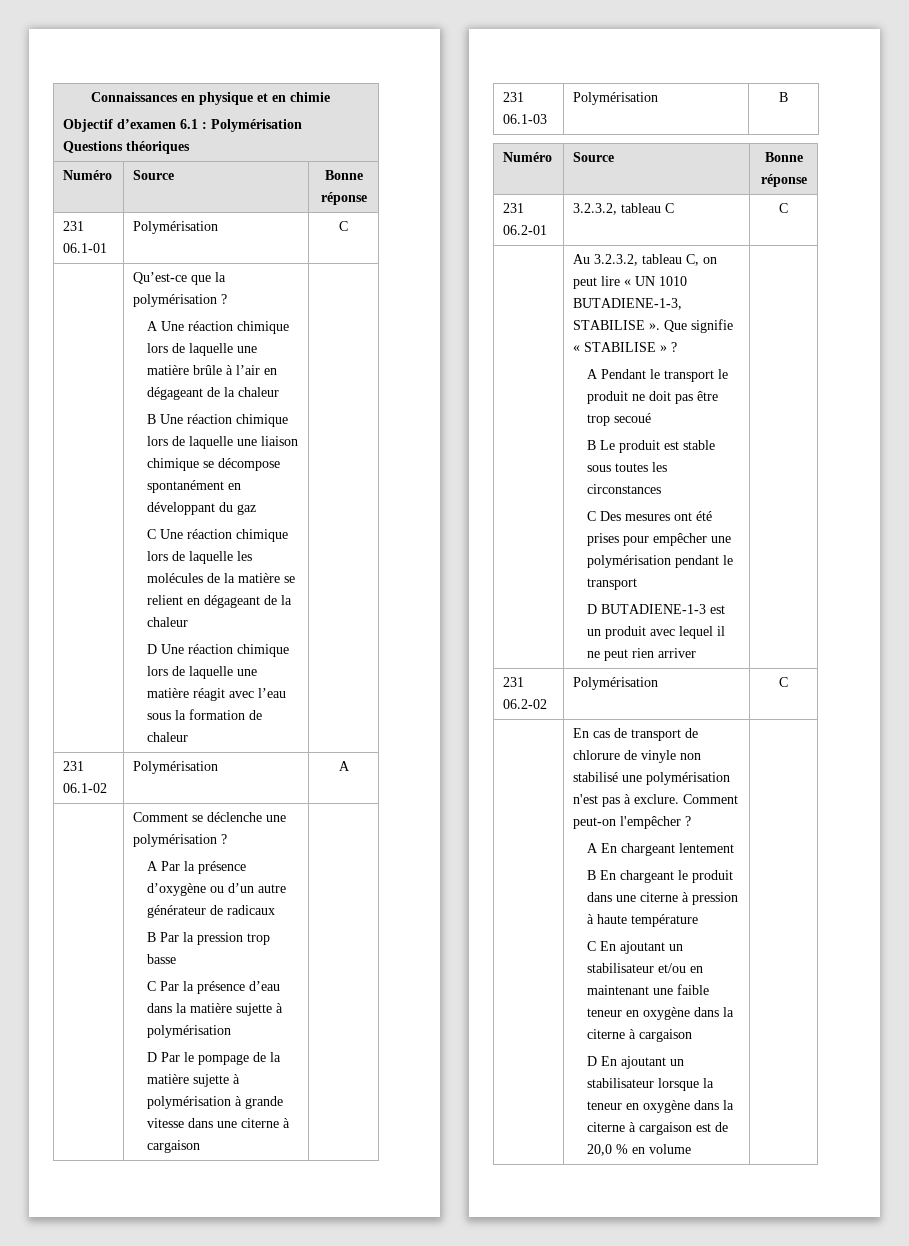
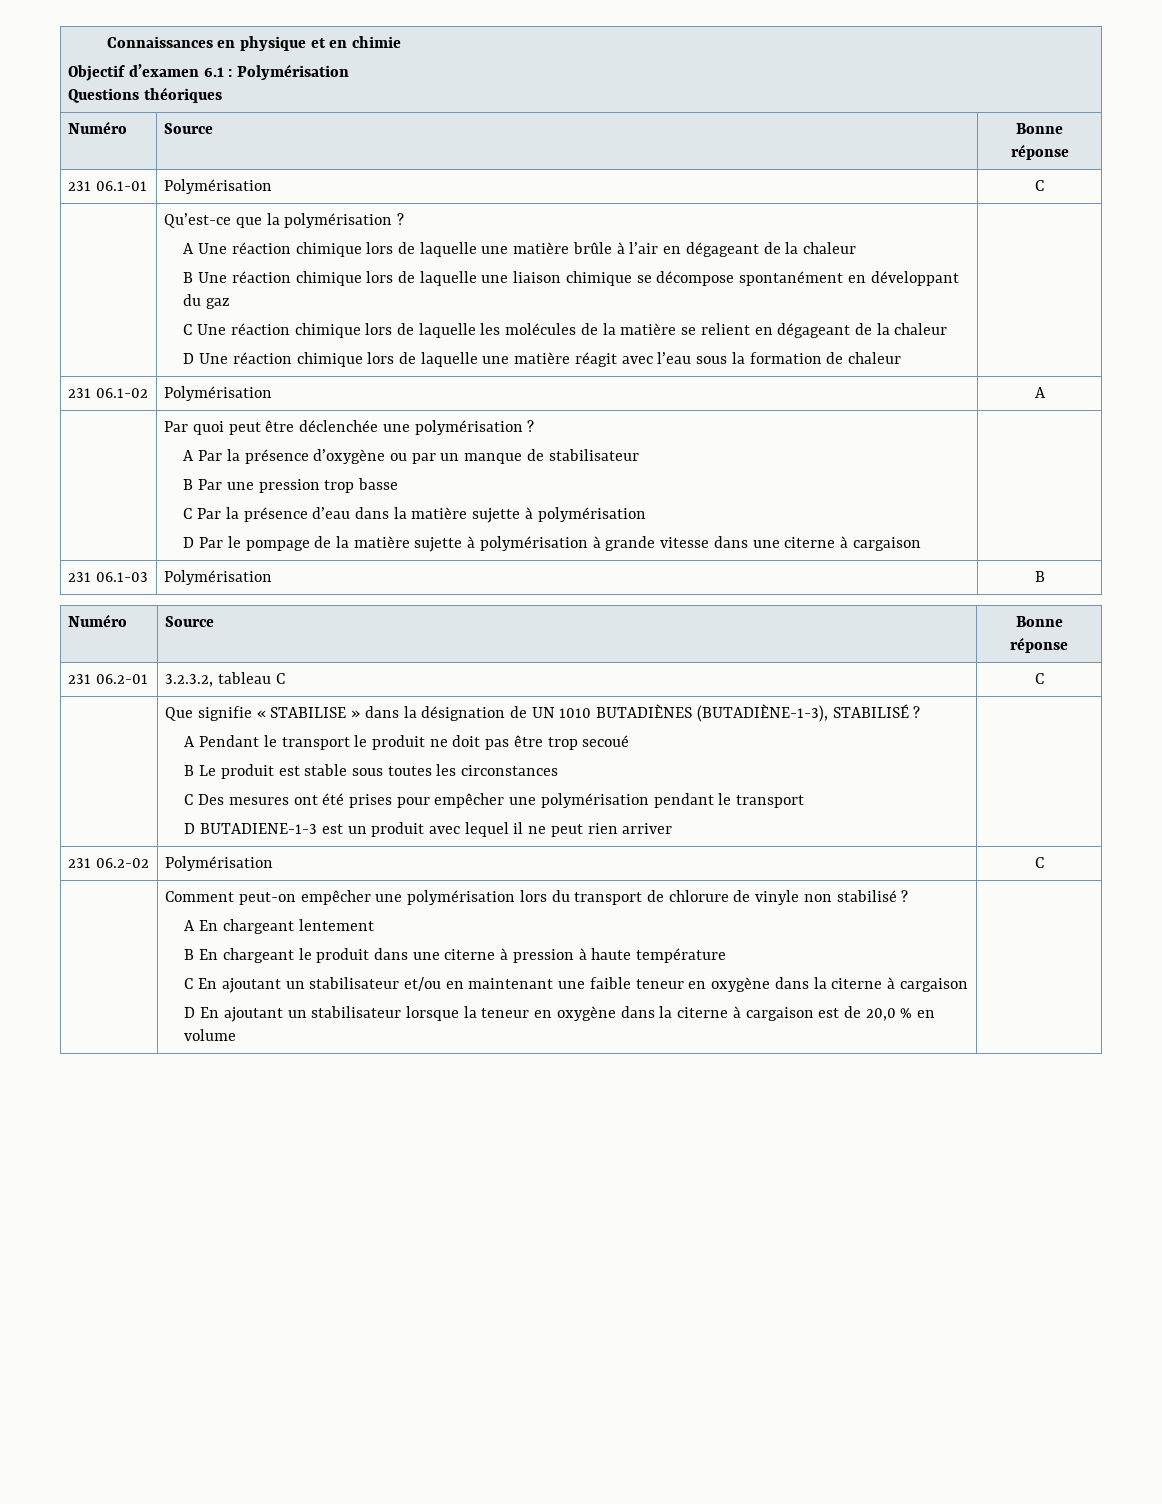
[132,812,262,822] Comment se déclenche -> [164,420,379,435] Par quoi peut être déclenchée
[227,883,286,893] [146,905,275,918] d’un autre générateur de radicaux -> [411,449,639,464] par un manque de stabilisateur
[182,932,194,942] la -> [226,482,254,490] une
[572,254,717,266] [572,276,687,289] [572,298,682,310] [572,320,660,330] Au 3.2.3.2, tableau C, on peut lire « UN 1010 BUTADIENE-1-3, STABILISE ». -> (1044, 678) none
(667, 348) none -> [364,704,909,722] dans la désignation de UN 1010 BUTADIÈNES (BUTADIÈNE-1-3), STABILISÉ
[572,728,627,738] En cas de -> [165,890,570,905] Comment peut-on empêcher une polymérisation lors du
[621,772,730,785] [572,794,738,807] [572,816,681,829] une polymérisation n'est pas à exclure. Comment peut-on l'empêcher -> (897, 896) none

